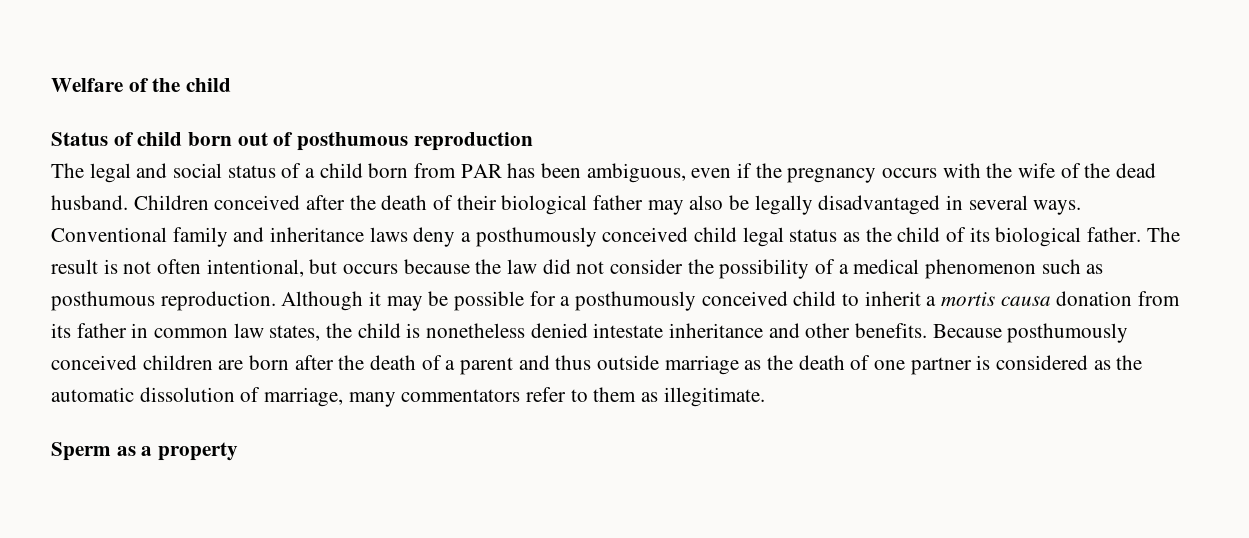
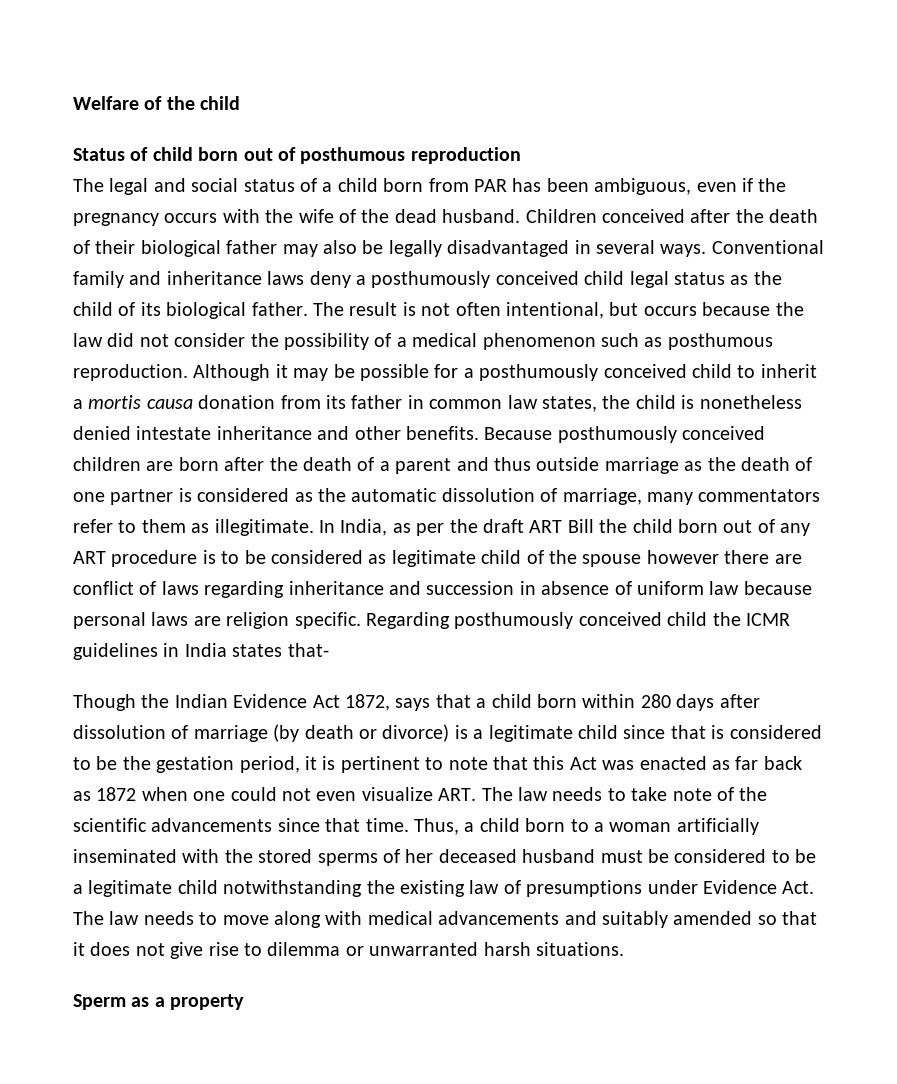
(765, 397) none -> [319,519,811,536] [73,550,802,567] [73,581,812,598] [73,612,790,629] [73,643,329,660] [73,694,760,711] [73,724,822,742] [73,756,802,773] [73,787,768,801] [73,818,759,835] [73,849,817,866] [73,880,815,897] [73,911,818,928] [73,942,624,959] In India, as per the draft ART Bill the child born out of any ART procedure is to be considered as legitimate child of the spouse however there are conflict of laws regarding inheritance and succession in absence of uniform law because personal laws are religion specific. Regarding posthumously conceived child the ICMR guidelines in India states that- // Though the Indian Evidence Act 1872, says that a child born within 280 days after dissolution of marriage (by death or divorce) is a legitimate child since that is considered to be the gestation period, it is pertinent to note that this Act was enacted as far back as 1872 when one could not even visualize ART. The law needs to take note of the scientific advancements since that time. Thus, a child born to a woman artificially inseminated with the stored sperms of her deceased husband must be considered to be a legitimate child notwithstanding the existing law of presumptions under Evidence Act. The law needs to move along with medical advancements and suitably amended so that it does not give rise to dilemma or unwarranted harsh situations.

